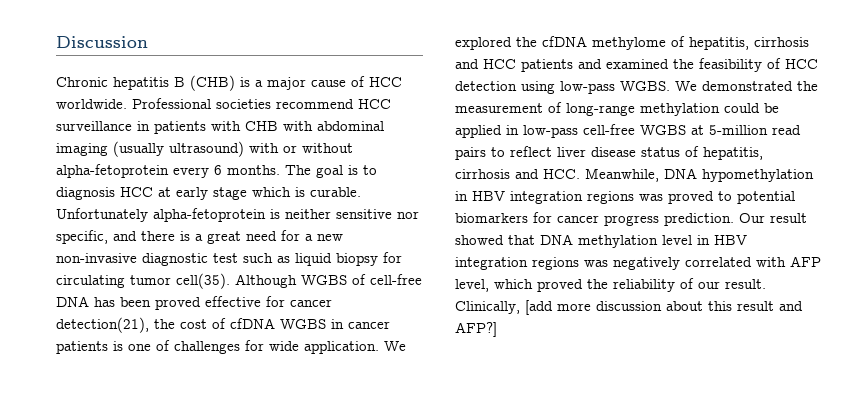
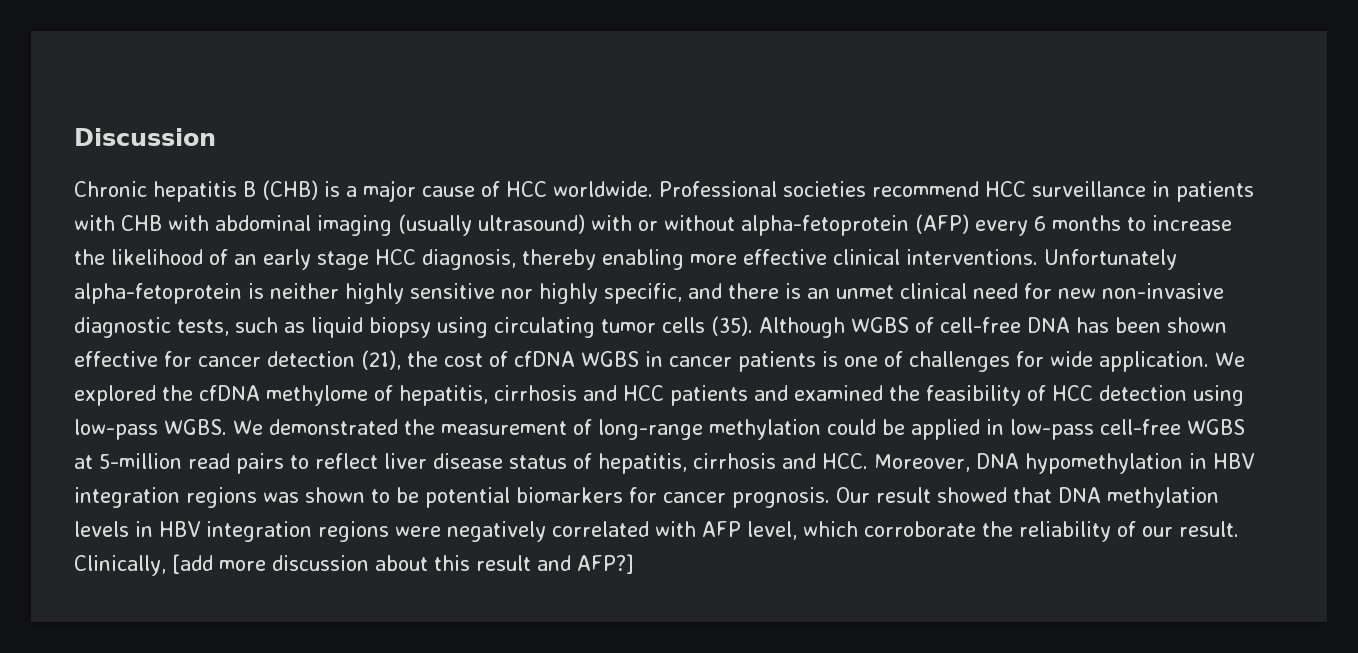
(169, 171) none -> [915,214,969,234] (AFP)
[227,165,377,178] [56,187,361,200] months. The goal is to diagnosis HCC at early stage which is curable. -> [1052,215,1232,231] [74,249,1038,270] months to increase the likelihood of an early stage HCC diagnosis, thereby enabling more effective clinical interventions.
(331, 214) none -> [345,283,404,304] highly
(419, 215) none -> [539,283,598,304] highly
[195,231,241,244] a great -> [807,283,967,299] an unmet clinical
[305,234,313,241] a -> (1052, 291) none
[213,253,238,263] test -> [177,319,229,336] tests,
[383,252,402,263] for -> [437,317,488,338] using
[176,273,230,289] cell(35). -> [662,316,753,336] cells (35).
[155,297,201,310] proved -> [1167,317,1227,333] shown
[56,317,149,333] detection(21), -> [267,350,401,370] detection (21),
[585,168,659,182] Meanwhile, -> [874,454,970,472] Moreover,
[668,191,732,204] proved to -> [305,487,419,503] shown to be
[604,213,734,226] progress prediction. -> [732,487,830,508] prognosis.
[662,235,747,245] [455,257,608,270] level in HBV integration regions was -> [74,521,441,542] levels in HBV integration regions were
[537,279,583,292] proved -> [864,521,976,537] corroborate

